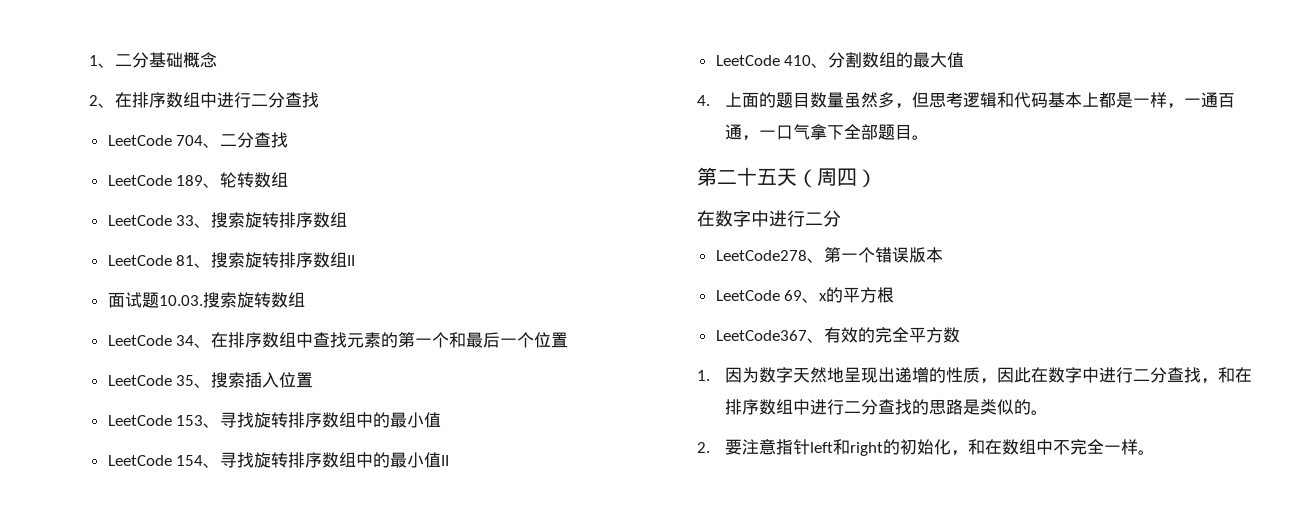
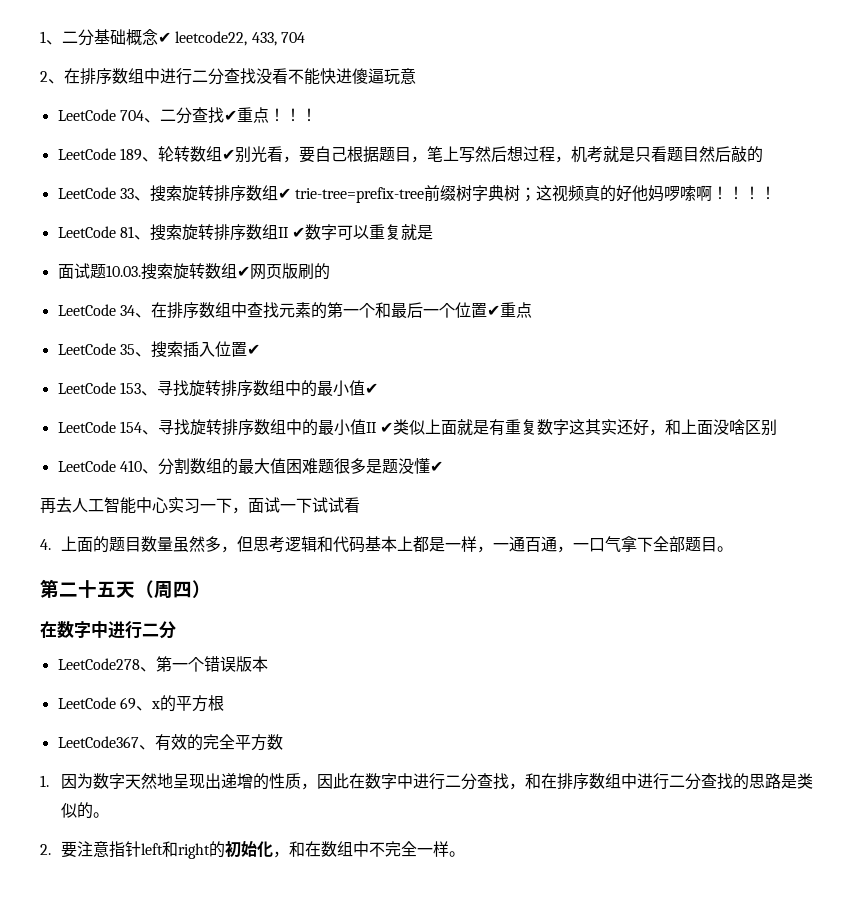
(217, 60) none -> [158,31,305,46] ✔ leetcode22, 433, 704
(319, 100) none -> [256,68,416,85] 没看不能快进傻逼玩意
(289, 140) none -> [223,107,317,123] ✔重点！！！
(289, 179) none -> [221,146,763,163] ✔别光看，要自己根据题目，笔上写然后想过程，机考就是只看题目然后敲的
(348, 219) none -> [277,185,777,203] ✔ trie-tree=prefix-tree前缀树字典树；这视频真的好他妈啰嗦啊！！！！
(356, 260) none -> [292,224,434,240] ✔数字可以重复就是
(305, 299) none -> [236,263,330,280] ✔网页版刷的
(569, 340) none -> [486,302,532,318] ✔重点
(314, 380) none -> [246,344,260,355] ✔
(442, 420) none -> [364,383,378,394] ✔
(450, 460) none -> [380,419,778,436] ✔类似上面就是有重复数字这其实还好，和上面没啥区别
(965, 60) none -> [285,458,443,474] [40,497,360,514] 困难题很多是题没懂✔ // 再去人工智能中心实习一下，面试一下试试看

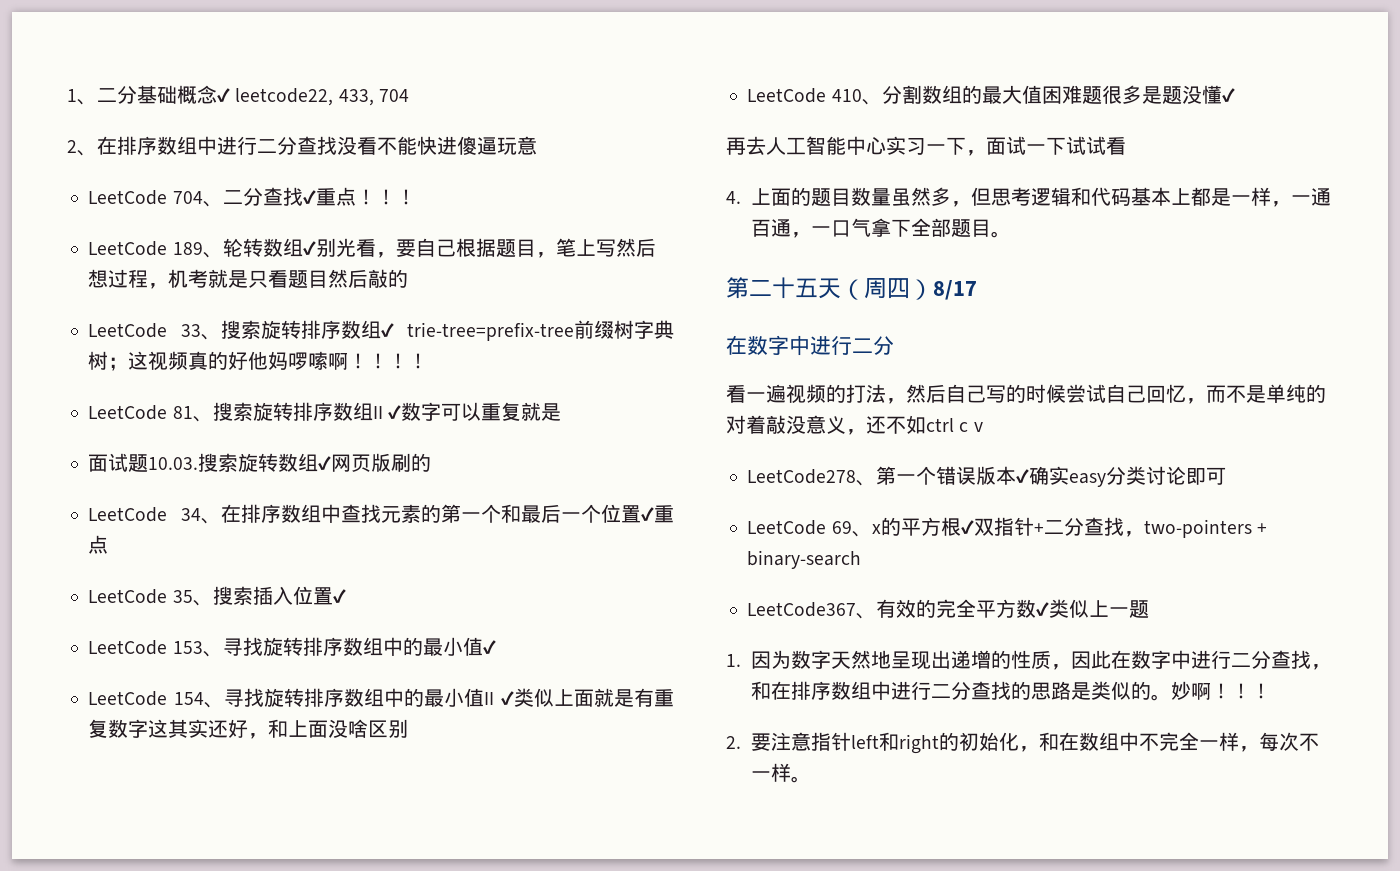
[40,621,176,639] // 在数字中进行二分 -> [933,280,977,300] [726,335,894,356] [726,384,1326,404] [726,415,983,435] 8/17 // 在数字中进行二分 // 看一遍视频的打法，然后自己写的时候尝试自己回忆，而不是单纯的对着敲没意义，还不如ctrl c v
(268, 664) none -> [1016,466,1227,487] ✔确实easy分类讨论即可
(224, 703) none -> [960,517,1267,538] [747,550,862,569] ✔双指针+二分查找，two-pointers + binary-search
(283, 742) none -> [1036,599,1150,618] ✔类似上一题
(109, 815) none -> [1170,681,1271,700] 妙啊！！！
(449, 849) none -> [1238,732,1319,752] [750,763,791,782] ，每次不一样

